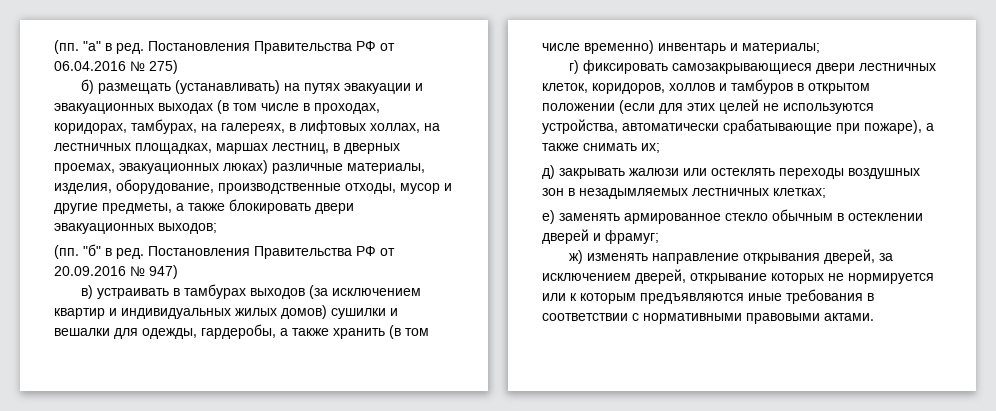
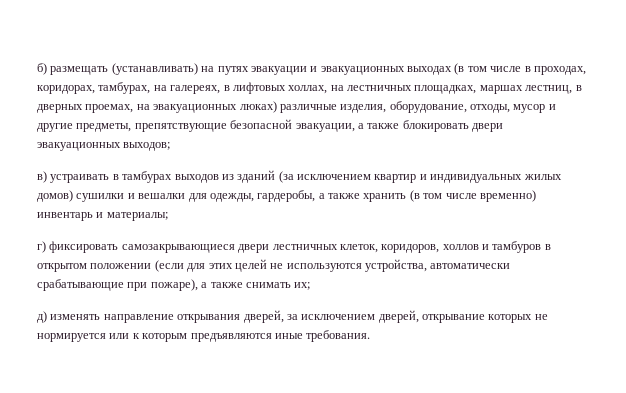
[54,40,395,54] [54,60,178,74] (пп. "а" в ред. Постановления Правительства РФ от 06.04.2016 № 275) // -> (37, 69) none
(115, 168) none -> [136,104,150,110] на
[347,163,425,174] материалы, -> (337, 108) none
[218,183,341,194] производственные -> (467, 107) none
(172, 208) none -> [134,119,355,132] препятствующие безопасной эвакуации,
[54,244,395,259] [54,265,178,279] // (пп. "б" в ред. Постановления Правительства РФ от 20.09.2016 № 947) -> (171, 146) none
(306, 293) none -> [221,170,276,183] из зданий
[559,168,920,179] [542,188,826,199] [542,209,923,224] [542,229,659,244] [569,250,584,264] закрывать жалюзи или остеклять переходы воздушных зон в незадымляемых лестничных клетках; // е) заменять армированное стекло обычным в остеклении дверей и фрамуг; // ж) -> (47, 317) none
[786,289,874,304] [542,313,874,324] требования в соответствии с нормативными правовыми актами. -> [306,330,371,342] требования.

